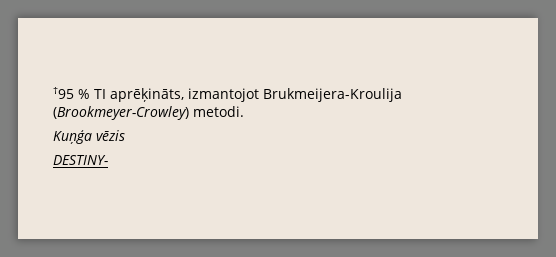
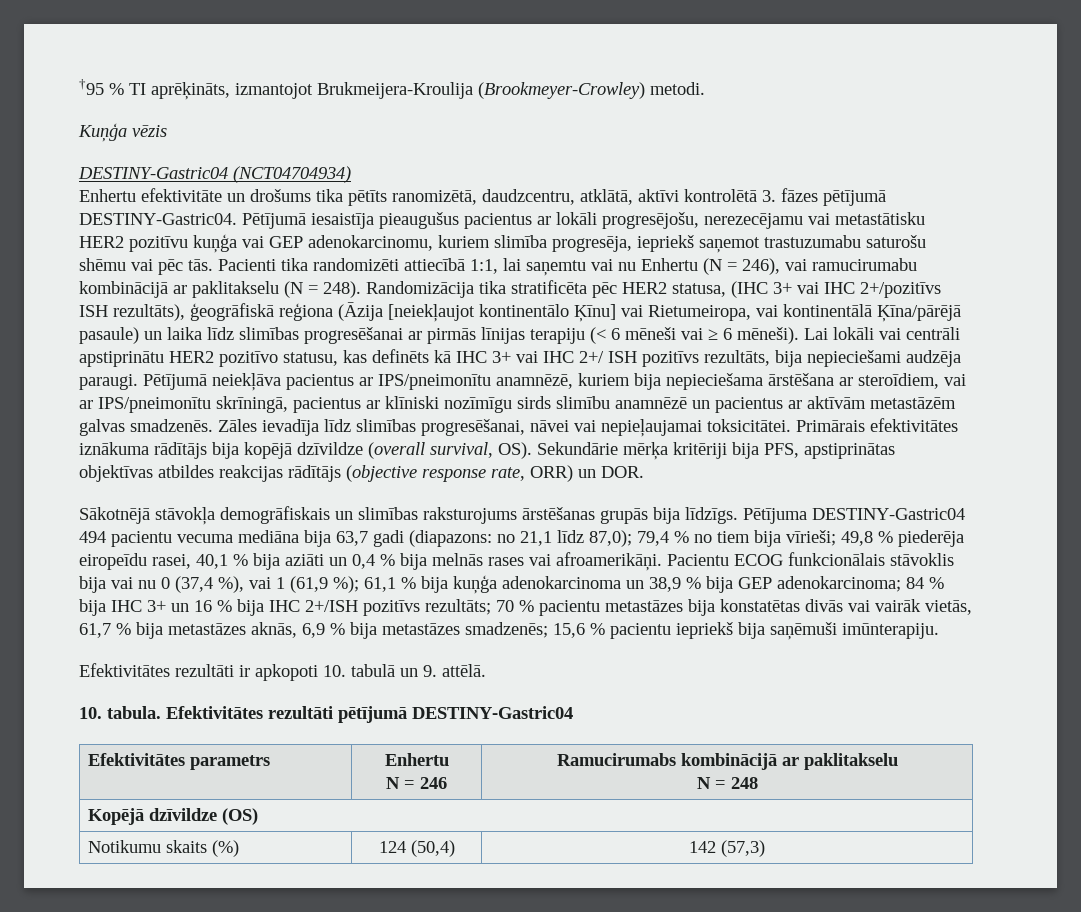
[53,155,108,165] DESTINY- -> [78,166,351,183] [79,188,886,206] [79,212,925,229] [79,234,926,253] [79,258,917,276] [79,280,941,298] [79,302,961,322] [79,327,960,344] [79,349,961,367] [79,373,966,391] [79,396,956,413] [79,418,958,437] [79,442,895,460] [79,465,644,482] [79,506,965,525] [79,530,964,547] [79,552,954,571] [79,575,944,594] [79,599,972,616] [79,622,939,640] [79,663,486,681] [79,706,573,723] [88,753,271,770] [384,753,449,766] [386,777,447,789] [556,753,898,770] [696,777,758,789] [88,808,259,825] [88,840,240,857] [378,840,455,857] [689,840,765,857] DESTINY-Gastric04 (NCT04704934) // Enhertu efektivitāte un drošums tika pētīts ranomizētā, daudzcentru, atklātā, aktīvi kontrolētā 3. fāzes pētījumā DESTINY-Gastric04. Pētījumā iesaistīja pieaugušus pacientus ar lokāli progresējošu, nerezecējamu vai metastātisku HER2 pozitīvu kuņģa vai GEP adenokarcinomu, kuriem slimība progresēja, iepriekš saņemot trastuzumabu saturošu shēmu vai pēc tās. Pacienti tika randomizēti attiecībā 1:1, lai saņemtu vai nu Enhertu (N = 246), vai ramucirumabu kombinācijā ar paklitakselu (N = 248). Randomizācija tika stratificēta pēc HER2 statusa, (IHC 3+ vai IHC 2+/pozitīvs ISH rezultāts), ģeogrāfiskā reģiona (Āzija [neiekļaujot kontinentālo Ķīnu] vai Rietumeiropa, vai kontinentālā Ķīna/pārējā pasaule) un laika līdz slimības progresēšanai ar pirmās līnijas terapiju (< 6 mēneši vai ≥ 6 mēneši). Lai lokāli vai centrāli apstiprinātu HER2 pozitīvo statusu, kas definēts kā IHC 3+ vai IHC 2+/ ISH pozitīvs rezultāts, bija nepieciešami audzēja paraugi. Pētījumā neiekļāva pacientus ar IPS/pneimonītu anamnēzē, kuriem bija nepieciešama ārstēšana ar steroīdiem, vai ar IPS/pneimonītu skrīningā, pacientus ar klīniski nozīmīgu sirds slimību anamnēzē un pacientus ar aktīvām metastāzēm galvas smadzenēs. Zāles ievadīja līdz slimības progresēšanai, nāvei vai nepieļaujamai toksicitātei. Primārais efektivitātes iznākuma rādītājs bija kopējā dzīvildze (overall survival, OS). Sekundārie mērķa kritēriji bija PFS, apstiprinātas objektīvas atbildes reakcijas rādītājs (objective response rate, ORR) un DOR. // Sākotnējā stāvokļa demogrāfiskais un slimības raksturojums ārstēšanas grupās bija līdzīgs. Pētījuma DESTINY-Gastric04 494 pacientu vecuma mediāna bija 63,7 gadi (diapazons: no 21,1 līdz 87,0); 79,4 % no tiem bija vīrieši; 49,8 % piederēja eiropeīdu rasei, 40,1 % bija aziāti un 0,4 % bija melnās rases vai afroamerikāņi. Pacientu ECOG funkcionālais stāvoklis bija vai nu 0 (37,4 %), vai 1 (61,9 %); 61,1 % bija kuņģa adenokarcinoma un 38,9 % bija GEP adenokarcinoma; 84 % bija IHC 3+ un 16 % bija IHC 2+/ISH pozitīvs rezultāts; 70 % pacientu metastāzes bija konstatētas divās vai vairāk vietās, 61,7 % bija metastāzes aknās, 6,9 % bija metastāzes smadzenēs; 15,6 % pacientu iepriekš bija saņēmuši imūnterapiju. // Efektivitātes rezultāti ir apkopoti 10. tabulā un 9. attēlā. // 10. tabula. Efektivitātes rezultāti pētījumā DESTINY-Gastric04 // Efektivitātes parametrs | Enhertu // N = 246 | Ramucirumabs kombinācijā ar paklitakselu // N = 248 // Kopējā dzīvildze (OS) // Notikumu skaits (%) | 124 (50,4) | 142 (57,3)

